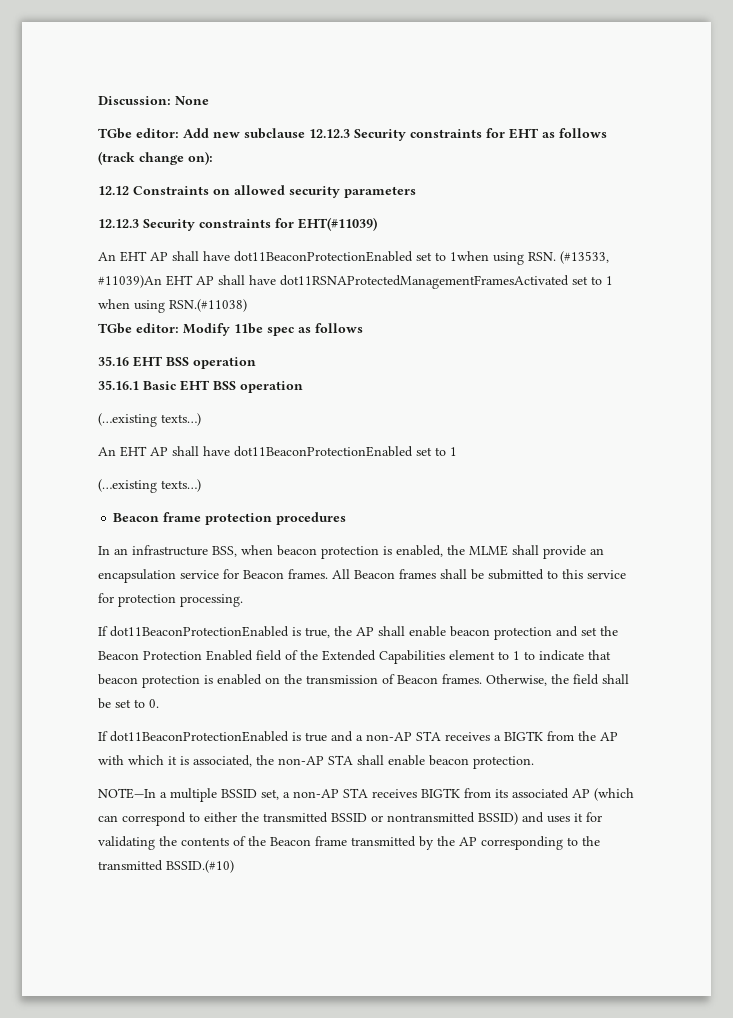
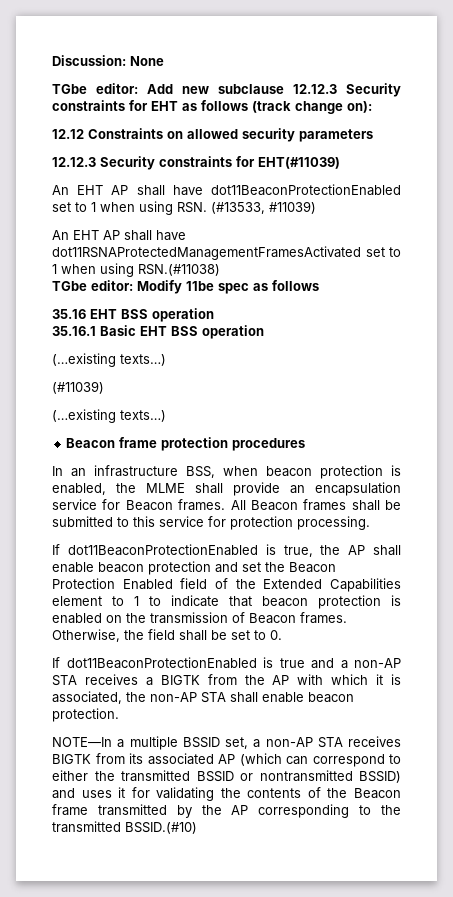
[450,251,489,261] 1when -> [91,202,135,212] 1 when
[98,275,162,288] #11039)An -> [269,201,316,214] [52,230,69,240] #11039) // An
[98,446,457,457] An EHT AP shall have dot11BeaconProtectionEnabled set to 1 -> [52,381,104,394] (#11039)

